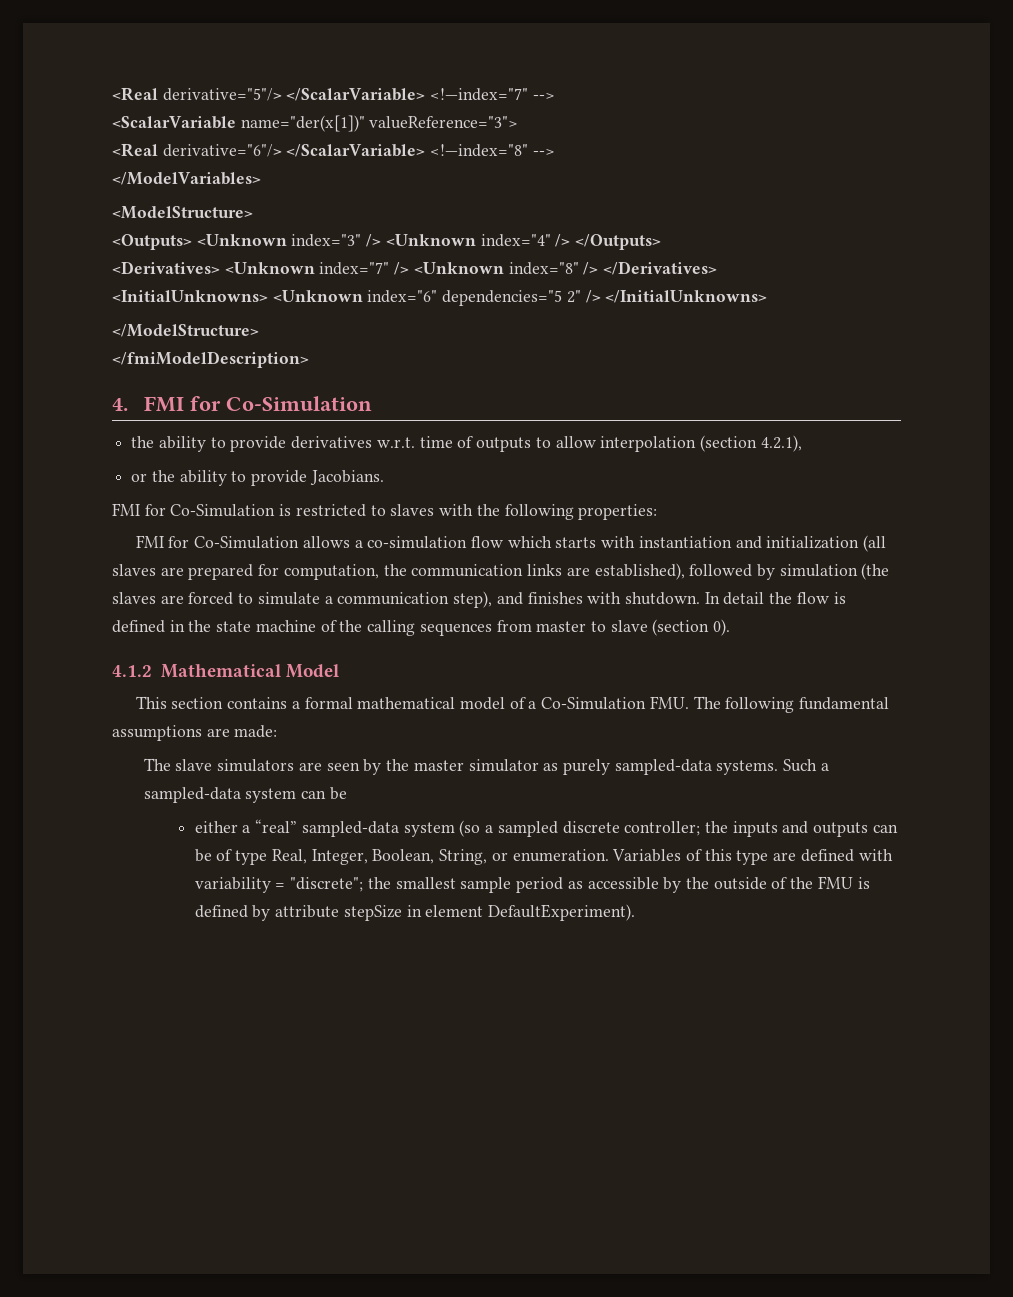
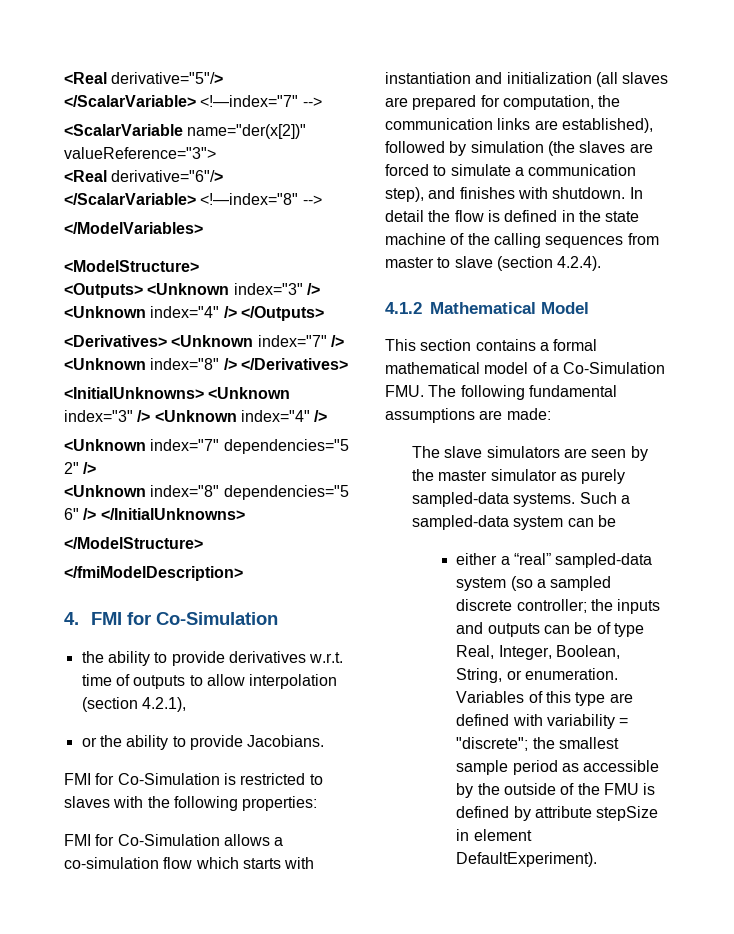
[240,115,365,132] name="der(x[1])" -> [187,124,307,139] name="der(x[2])"
[367,290,581,306] index="6" dependencies="5 2" -> [64,410,328,422] [64,439,349,454] [64,462,97,474] [64,485,349,500] [64,508,79,520] index="3" /> <Unknown index="4" /> // <Unknown index="7" dependencies="5 2" /> // <Unknown index="8" dependencies="5 6"
[713,619,731,636] 0). -> [557,256,602,271] 4.2.4).

